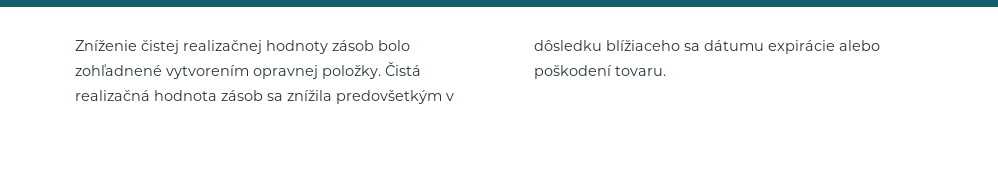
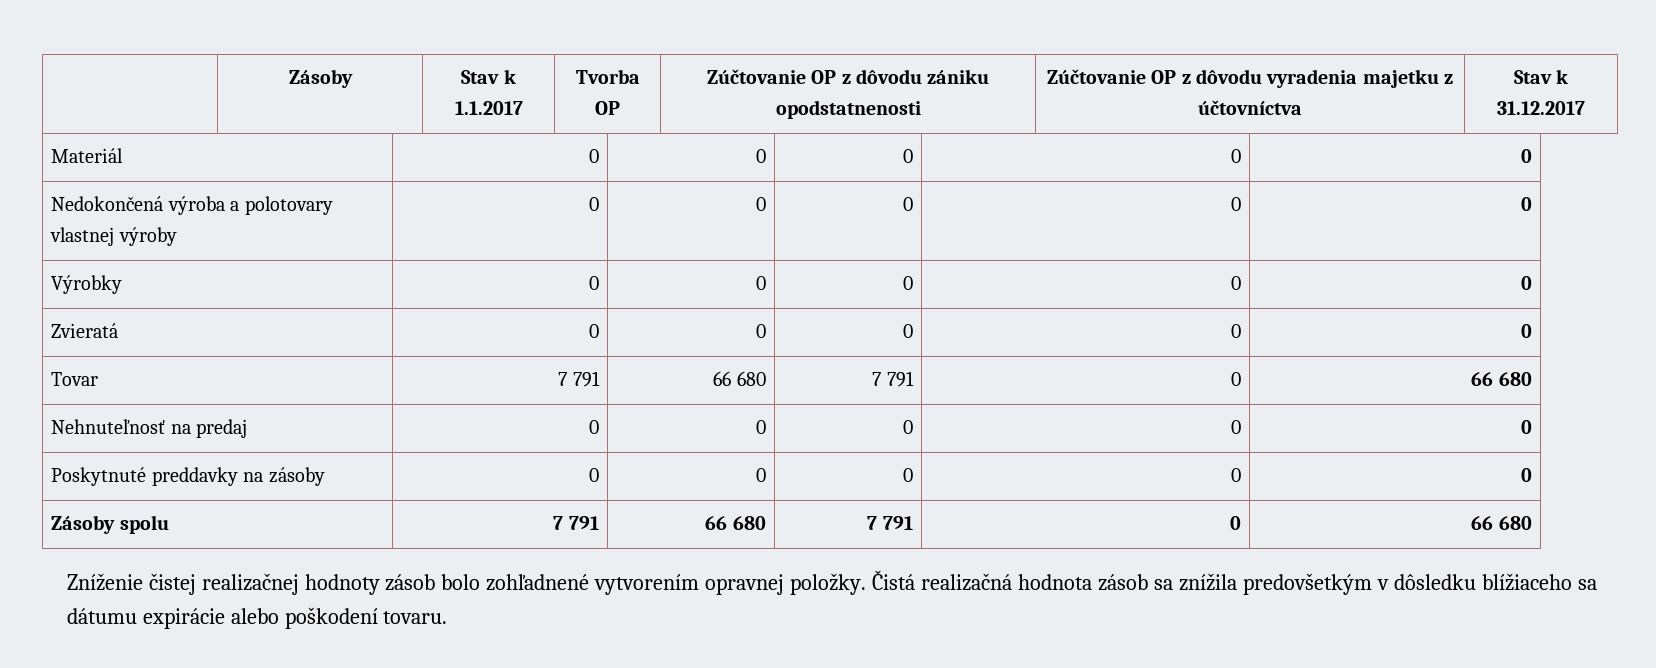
(75, 45) none -> [288,69,353,88] [461,69,516,84] [454,101,523,115] [575,69,640,84] [595,101,620,115] [706,69,990,84] [775,100,921,119] [1046,69,1454,88] [1198,100,1302,115] [1513,69,1569,84] [1497,101,1585,115] [51,148,124,163] [588,149,599,163] [755,149,766,163] [902,149,913,163] [1230,149,1241,163] [1520,149,1532,163] [51,196,333,215] [50,227,177,246] [588,197,599,211] [755,197,766,211] [902,197,913,211] [1230,197,1241,211] [1520,197,1532,211] [51,275,123,294] [588,276,599,290] [755,276,766,290] [902,276,913,290] [1230,276,1241,290] [1520,276,1532,290] [51,323,119,338] [588,324,599,338] [755,324,766,338] [902,324,913,338] [1230,324,1241,338] [1520,324,1532,338] [51,372,99,386] [558,371,600,387] [713,371,766,386] [872,371,914,387] [1230,372,1241,386] [1471,372,1532,386] [51,419,248,438] [588,420,599,434] [755,420,766,434] [902,420,913,434] [1230,420,1241,434] [1520,420,1532,434] [51,467,325,486] [588,468,599,482] [755,468,766,482] [902,468,913,482] [1230,468,1241,482] [1520,468,1532,482] [51,515,169,534] [553,516,599,530] [705,516,766,530] [867,516,913,530] [1229,516,1241,530] [1471,516,1532,530] | Zásoby | Stav k 1.1.2017 | Tvorba OP | Zúčtovanie OP z dôvodu zániku opodstatnenosti | Zúčtovanie OP z dôvodu vyradenia majetku z účtovníctva | Stav k 31.12.2017 // Materiál | 0 | 0 | 0 | 0 | 0 // Nedokončená výroba a polotovary vlastnej výroby | 0 | 0 | 0 | 0 | 0 // Výrobky | 0 | 0 | 0 | 0 | 0 // Zvieratá | 0 | 0 | 0 | 0 | 0 // Tovar | 7 791 | 66 680 | 7 791 | 0 | 66 680 // Nehnuteľnosť na predaj | 0 | 0 | 0 | 0 | 0 // Poskytnuté preddavky na zásoby | 0 | 0 | 0 | 0 | 0 // Zásoby spolu | 7 791 | 66 680 | 7 791 | 0 | 66 680 //

